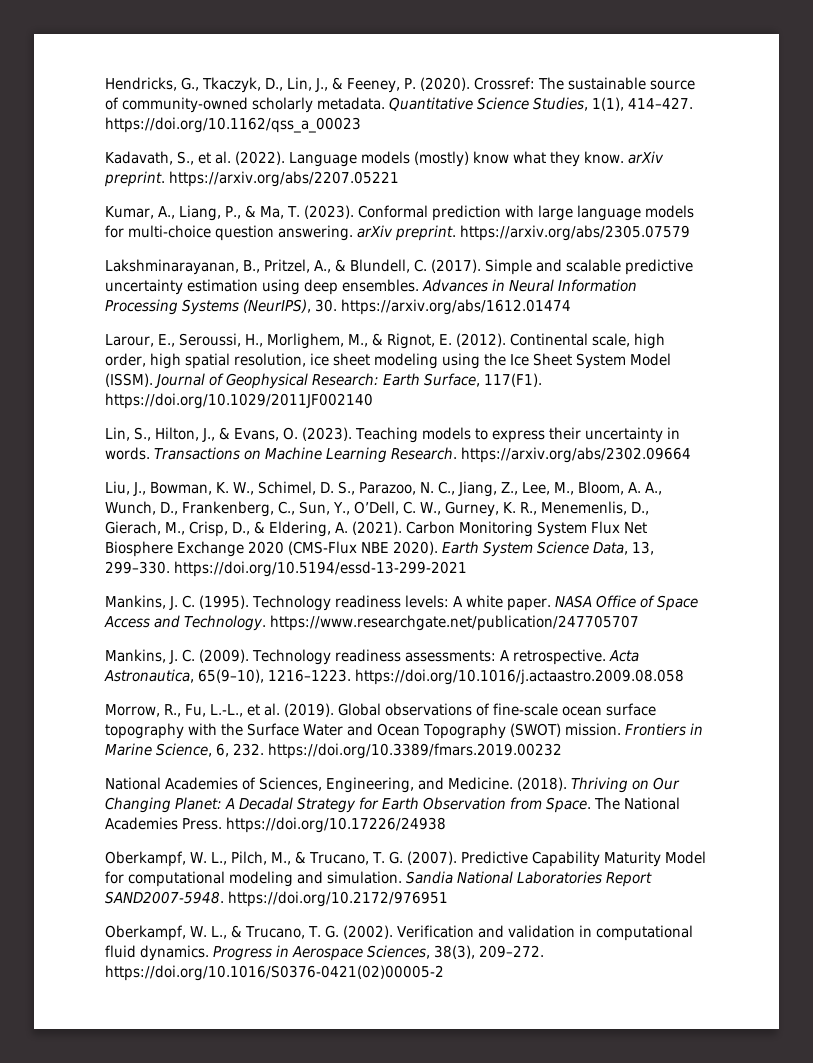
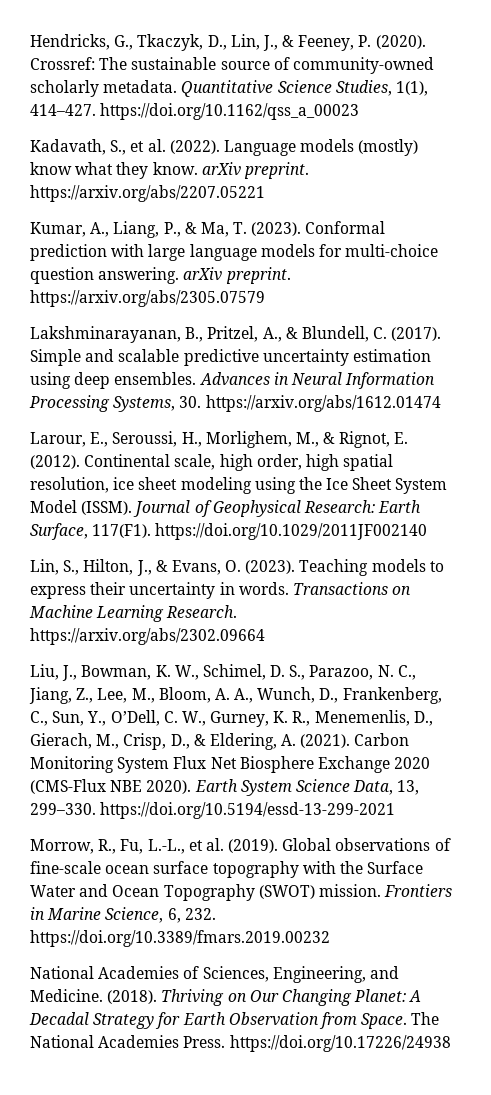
[182,299,311,315] Systems (NeurIPS), -> [113,396,176,412] Systems,
[105,595,698,611] [104,615,639,631] [105,649,639,665] [104,669,684,685] // Mankins, J. C. (1995). Technology readiness levels: A white paper. NASA Office of Space Access and Technology. https://www.researchgate.net/publication/247705707 // Mankins, J. C. (2009). Technology readiness assessments: A retrospective. Acta Astronautica, 65(9–10), 1216–1223. https://doi.org/10.1016/j.actaastro.2009.08.058 -> (396, 810) none
[105,851,706,867] [105,871,652,887] [105,891,448,907] [105,925,693,941] [105,945,544,961] [105,965,444,981] // Oberkampf, W. L., Pilch, M., & Trucano, T. G. (2007). Predictive Capability Maturity Model for computational modeling and simulation. Sandia National Laboratories Report SAND2007-5948. https://doi.org/10.2172/976951 // Oberkampf, W. L., & Trucano, T. G. (2002). Verification and validation in computational fluid dynamics. Progress in Aerospace Sciences, 38(3), 209–272. https://doi.org/10.1016/S0376-0421(02)00005-2 -> (451, 1043) none

